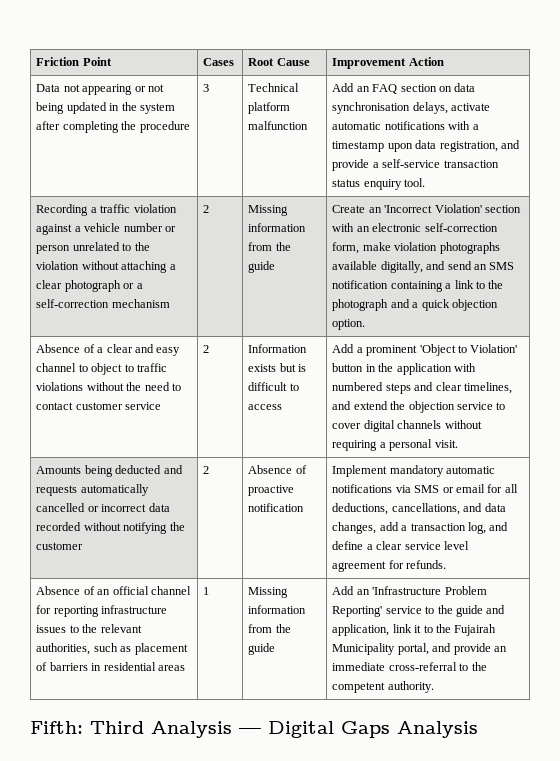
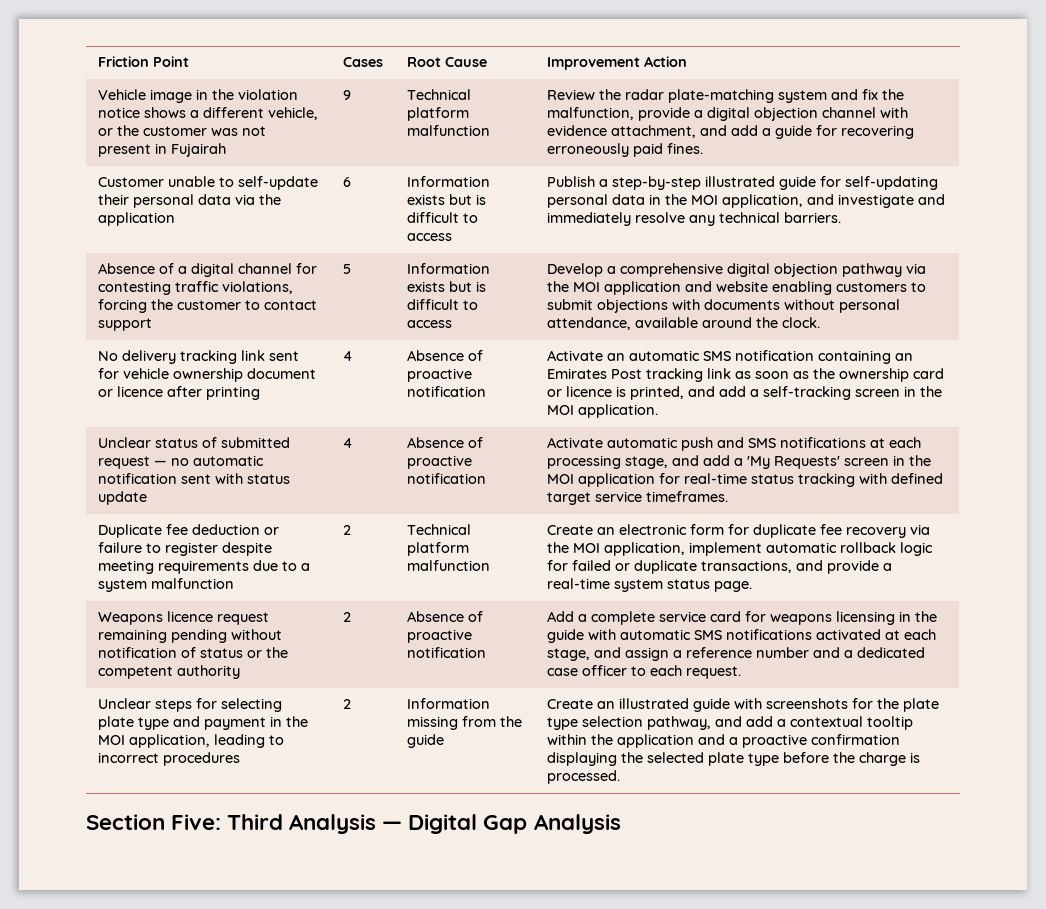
[36,84,164,95] [36,102,175,114] [36,121,190,133] [203,84,210,92] [248,83,300,92] [248,102,291,114] [248,121,309,130] [332,83,476,94] [332,102,491,114] [332,121,479,130] [332,140,520,152] [332,159,499,171] [332,178,426,190] [36,204,177,216] [36,223,176,235] [36,242,150,254] [36,261,176,273] [36,280,143,292] [36,299,170,308] [203,205,210,213] [248,205,289,216] [248,223,307,232] [248,242,291,251] [248,261,276,273] [332,204,521,213] [332,223,498,232] [332,242,500,254] [332,261,515,273] [332,280,504,292] [332,299,498,311] [332,319,366,330] [36,344,181,356] [36,363,167,375] [36,382,181,391] [36,402,162,410] [203,345,210,353] [248,344,308,353] [248,363,307,372] [248,382,299,391] [248,404,283,410] [332,344,518,356] [332,363,476,375] [332,382,512,394] [332,401,506,413] [332,420,482,432] [332,439,458,451] [36,465,183,477] [36,484,149,496] [36,503,170,512] [36,522,185,534] [36,542,84,550] Data not appearing or not being updated in the system after completing the procedure | 3 | Technical platform malfunction | Add an FAQ section on data synchronisation delays, activate automatic notifications with a timestamp upon data registration, and provide a self-service transaction status enquiry tool. // Recording a traffic violation against a vehicle number or person unrelated to the violation without attaching a clear photograph or a self-correction mechanism | 2 | Missing information from the guide | Create an 'Incorrect Violation' section with an electronic self-correction form, make violation photographs available digitally, and send an SMS notification containing a link to the photograph and a quick objection option. // Absence of a clear and easy channel to object to traffic violations without the need to contact customer service | 2 | Information exists but is difficult to access | Add a prominent 'Object to Violation' button in the application with numbered steps and clear timelines, and extend the objection service to cover digital channels without requiring a personal visit. // Amounts being deducted and requests automatically cancelled or incorrect data recorded without notifying the customer -> [97,89,298,103] [97,107,318,120] [97,125,266,136] [97,143,226,157] [342,90,351,100] [406,89,471,100] [406,107,469,121] [406,125,490,136] [546,89,904,103] [546,107,908,121] [546,125,914,139] [546,143,703,157] [97,176,318,190] [97,194,281,208] [97,212,175,226] [342,177,351,187] [406,176,490,187] [406,194,486,205] [406,212,478,223] [406,233,452,241] [546,176,938,190] [546,194,945,208] [546,212,841,226] [97,263,317,277] [97,281,293,295] [97,299,317,313] [97,318,152,331] [342,264,351,274] [406,263,490,274] [406,281,486,292] [406,299,478,310] [406,320,452,328] [546,263,926,277] [546,281,926,295] [546,299,900,313] [546,317,820,330] [97,350,299,364] [97,368,316,382] [97,386,260,400] [342,351,352,361] [406,350,483,361] [406,368,472,382] [406,386,486,397] [546,350,913,364] [546,368,944,382] [546,386,942,400] [546,404,658,418] [97,437,290,448] [97,455,264,469] [97,473,290,484] [97,491,147,505] [342,438,352,448] [406,437,483,448] [406,455,472,469] [406,473,486,484] [546,437,921,451] [546,455,931,469] [546,473,943,487] [546,491,728,505] [97,524,279,538] [97,542,272,556] [97,560,310,574] [97,578,234,592] [342,525,351,535] [406,524,471,535] [406,542,469,556] [406,560,490,571] [546,524,930,538] [546,542,933,556] [546,560,892,574] [546,578,752,592] [97,611,269,625] [97,629,282,643] [97,647,288,658] [97,665,240,679] Vehicle image in the violation notice shows a different vehicle, or the customer was not present in Fujairah | 9 | Technical platform malfunction | Review the radar plate-matching system and fix the malfunction, provide a digital objection channel with evidence attachment, and add a guide for recovering erroneously paid fines. // Customer unable to self-update their personal data via the application | 6 | Information exists but is difficult to access | Publish a step-by-step illustrated guide for self-updating personal data in the MOI application, and investigate and immediately resolve any technical barriers. // Absence of a digital channel for contesting traffic violations, forcing the customer to contact support | 5 | Information exists but is difficult to access | Develop a comprehensive digital objection pathway via the MOI application and website enabling customers to submit objections with documents without personal attendance, available around the clock. // No delivery tracking link sent for vehicle ownership document or licence after printing | 4 | Absence of proactive notification | Activate an automatic SMS notification containing an Emirates Post tracking link as soon as the ownership card or licence is printed, and add a self-tracking screen in the MOI application. // Unclear status of submitted request — no automatic notification sent with status update | 4 | Absence of proactive notification | Activate automatic push and SMS notifications at each processing stage, and add a 'My Requests' screen in the MOI application for real-time status tracking with defined target service timeframes. // Duplicate fee deduction or failure to register despite meeting requirements due to a system malfunction | 2 | Technical platform malfunction | Create an electronic form for duplicate fee recovery via the MOI application, implement automatic rollback logic for failed or duplicate transactions, and provide a real-time system status page. // Weapons licence request remaining pending without notification of status or the competent authority
[332,465,496,477] [332,484,518,493] [332,503,506,515] [332,522,509,534] [332,541,469,550] [332,560,447,572] [36,586,191,595] [36,605,168,617] [36,624,142,633] [36,643,188,655] [36,662,185,671] [203,587,210,595] [248,587,289,598] [248,605,307,614] [248,624,291,633] [248,643,276,655] [332,586,487,595] [332,605,506,617] [332,624,497,636] [332,643,507,655] [332,662,487,671] [332,681,434,693] [30,721,83,734] Implement mandatory automatic notifications via SMS or email for all deductions, cancellations, and data changes, add a transaction log, and define a clear service level agreement for refunds. // Absence of an official channel for reporting infrastructure issues to the relevant authorities, such as placement of barriers in residential areas | 1 | Missing information from the guide | Add an 'Infrastructure Problem Reporting' service to the guide and application, link it to the Fujairah Municipality portal, and provide an immediate cross-referral to the competent authority. // Fifth: -> [546,611,937,625] [546,629,936,643] [546,647,925,661] [546,665,741,679] [97,698,282,712] [97,716,308,730] [97,734,284,748] [97,752,240,766] [342,699,351,709] [406,698,490,709] [406,716,522,730] [406,734,444,748] [546,698,939,712] [546,716,913,730] [546,734,900,748] [546,752,920,766] [546,770,620,784] [86,814,222,830] Add a complete service card for weapons licensing in the guide with automatic SMS notifications activated at each stage, and assign a reference number and a dedicated case officer to each request. // Unclear steps for selecting plate type and payment in the MOI application, leading to incorrect procedures | 2 | Information missing from the guide | Create an illustrated guide with screenshots for the plate type selection pathway, and add a contextual tooltip within the application and a proactive confirmation displaying the selected plate type before the charge is processed. // Section Five:
[341,721,390,738] Gaps -> [483,815,528,834] Gap

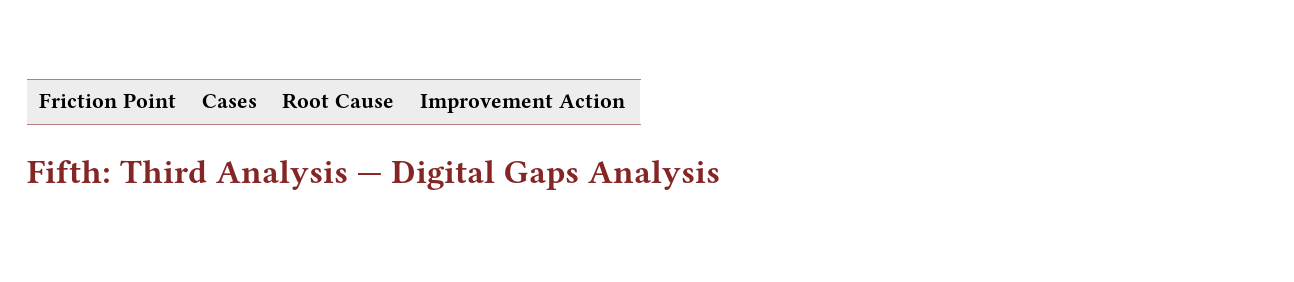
[97,89,298,103] [97,107,318,120] [97,125,266,136] [97,143,226,157] [342,90,351,100] [406,89,471,100] [406,107,469,121] [406,125,490,136] [546,89,904,103] [546,107,908,121] [546,125,914,139] [546,143,703,157] [97,176,318,190] [97,194,281,208] [97,212,175,226] [342,177,351,187] [406,176,490,187] [406,194,486,205] [406,212,478,223] [406,233,452,241] [546,176,938,190] [546,194,945,208] [546,212,841,226] [97,263,317,277] [97,281,293,295] [97,299,317,313] [97,318,152,331] [342,264,351,274] [406,263,490,274] [406,281,486,292] [406,299,478,310] [406,320,452,328] [546,263,926,277] [546,281,926,295] [546,299,900,313] [546,317,820,330] [97,350,299,364] [97,368,316,382] [97,386,260,400] [342,351,352,361] [406,350,483,361] [406,368,472,382] [406,386,486,397] [546,350,913,364] [546,368,944,382] [546,386,942,400] [546,404,658,418] [97,437,290,448] [97,455,264,469] [97,473,290,484] [97,491,147,505] [342,438,352,448] [406,437,483,448] [406,455,472,469] [406,473,486,484] [546,437,921,451] [546,455,931,469] [546,473,943,487] [546,491,728,505] [97,524,279,538] [97,542,272,556] [97,560,310,574] [97,578,234,592] [342,525,351,535] [406,524,471,535] [406,542,469,556] [406,560,490,571] [546,524,930,538] [546,542,933,556] [546,560,892,574] [546,578,752,592] [97,611,269,625] [97,629,282,643] [97,647,288,658] [97,665,240,679] [342,612,351,622] [406,611,483,622] [406,629,472,643] [406,647,486,658] [546,611,937,625] [546,629,936,643] [546,647,925,661] [546,665,741,679] [97,698,282,712] [97,716,308,730] [97,734,284,748] [97,752,240,766] [342,699,351,709] [406,698,490,709] [406,716,522,730] [406,734,444,748] [546,698,939,712] [546,716,913,730] [546,734,900,748] [546,752,920,766] [546,770,620,784] [86,814,222,830] // Vehicle image in the violation notice shows a different vehicle, or the customer was not present in Fujairah | 9 | Technical platform malfunction | Review the radar plate-matching system and fix the malfunction, provide a digital objection channel with evidence attachment, and add a guide for recovering erroneously paid fines. // Customer unable to self-update their personal data via the application | 6 | Information exists but is difficult to access | Publish a step-by-step illustrated guide for self-updating personal data in the MOI application, and investigate and immediately resolve any technical barriers. // Absence of a digital channel for contesting traffic violations, forcing the customer to contact support | 5 | Information exists but is difficult to access | Develop a comprehensive digital objection pathway via the MOI application and website enabling customers to submit objections with documents without personal attendance, available around the clock. // No delivery tracking link sent for vehicle ownership document or licence after printing | 4 | Absence of proactive notification | Activate an automatic SMS notification containing an Emirates Post tracking link as soon as the ownership card or licence is printed, and add a self-tracking screen in the MOI application. // Unclear status of submitted request — no automatic notification sent with status update | 4 | Absence of proactive notification | Activate automatic push and SMS notifications at each processing stage, and add a 'My Requests' screen in the MOI application for real-time status tracking with defined target service timeframes. // Duplicate fee deduction or failure to register despite meeting requirements due to a system malfunction | 2 | Technical platform malfunction | Create an electronic form for duplicate fee recovery via the MOI application, implement automatic rollback logic for failed or duplicate transactions, and provide a real-time system status page. // Weapons licence request remaining pending without notification of status or the competent authority | 2 | Absence of proactive notification | Add a complete service card for weapons licensing in the guide with automatic SMS notifications activated at each stage, and assign a reference number and a dedicated case officer to each request. // Unclear steps for selecting plate type and payment in the MOI application, leading to incorrect procedures | 2 | Information missing from the guide | Create an illustrated guide with screenshots for the plate type selection pathway, and add a contextual tooltip within the application and a proactive confirmation displaying the selected plate type before the charge is processed. // Section Five: -> [27,160,111,183] // Fifth:
[483,815,528,834] Gap -> [504,161,580,190] Gaps

